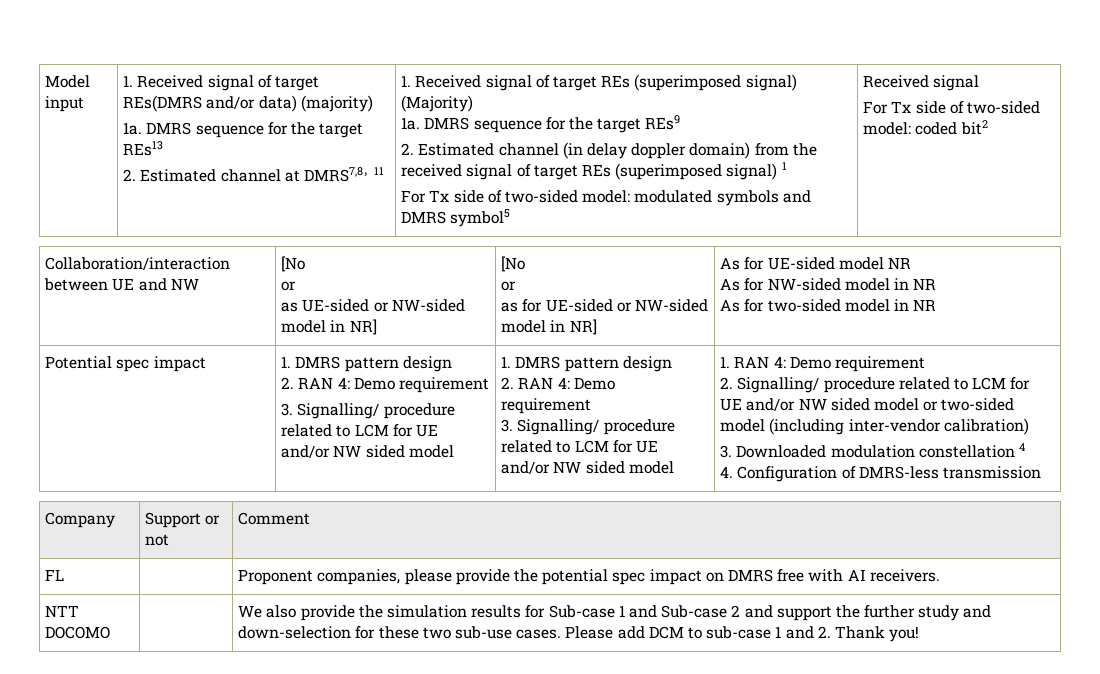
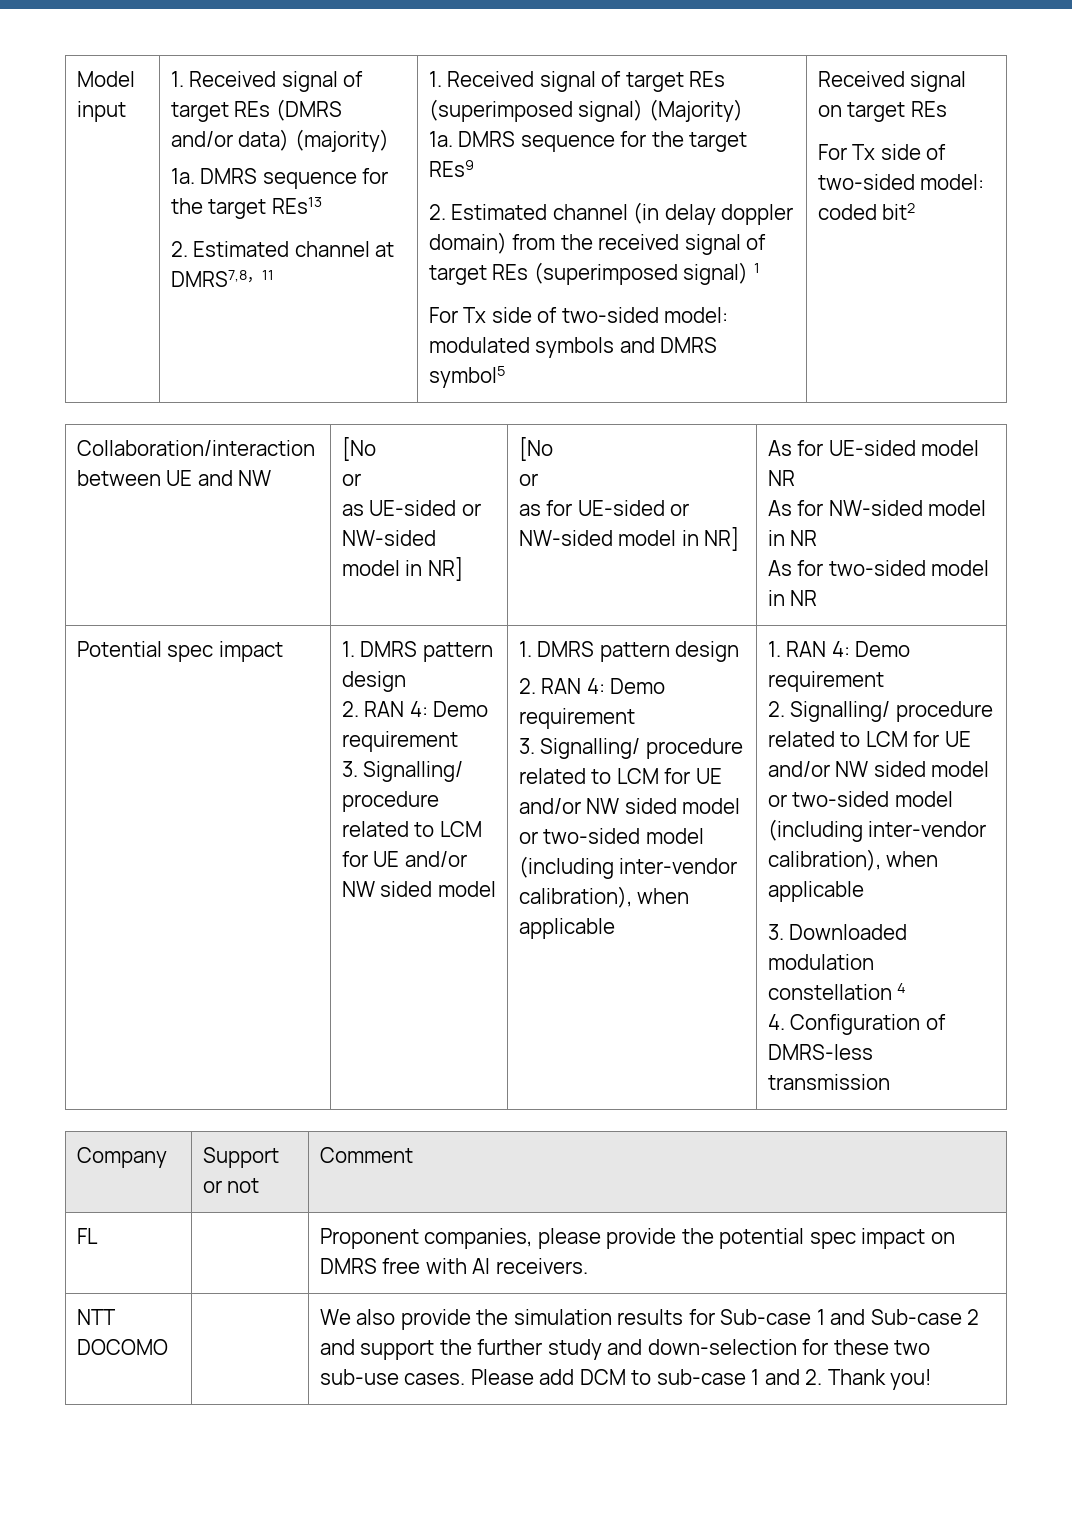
[123,95,203,112] REs(DMRS -> [234,99,342,121] REs (DMRS
(980, 83) none -> [817,101,947,122] on target REs
(674, 467) none -> [518,828,704,844] [518,856,738,879] [518,886,690,908] [518,918,615,939] or two-sided model (including inter-vendor calibration), when applicable
[943,418,1029,435] calibration) -> [767,849,939,871] [767,881,864,902] calibration), when applicable

